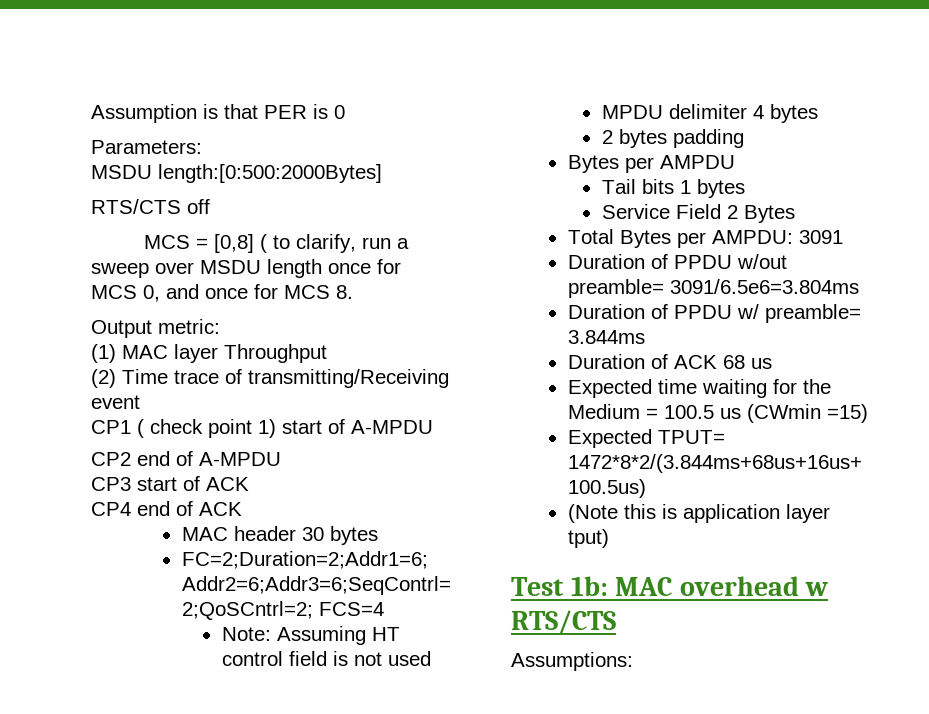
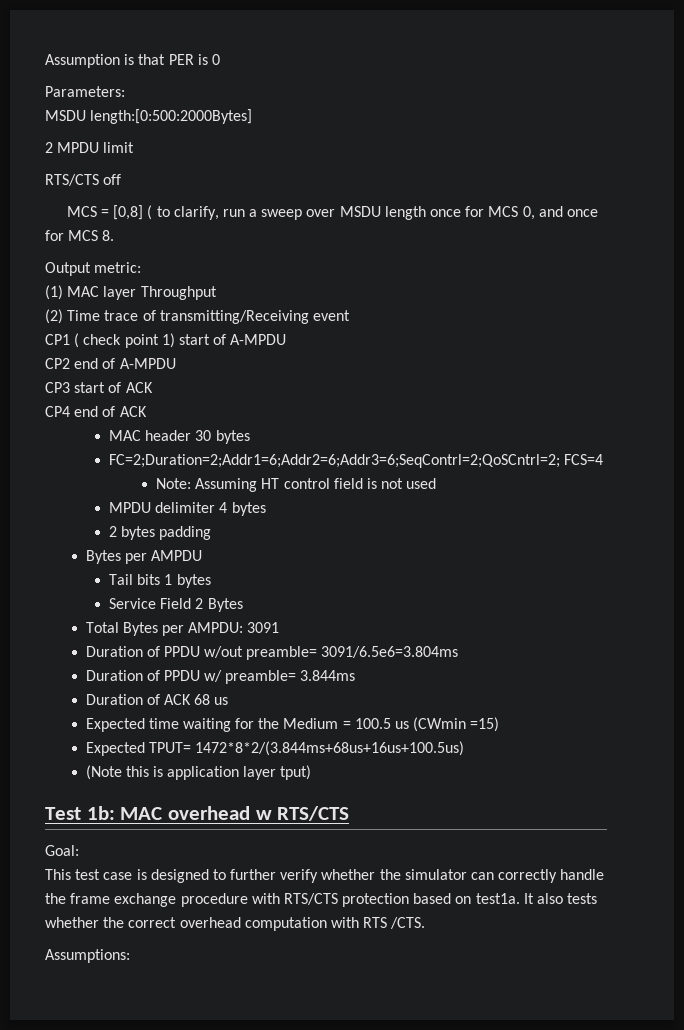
(382, 173) none -> [45,142,135,153] // 2 MPDU limit
(616, 622) none -> [45,845,79,856] [45,869,605,883] [45,893,598,907] [45,917,426,931] // Goal: // This test case is designed to further verify whether the simulator can correctly handle the frame exchange procedure with RTS/CTS protection based on test1a. It also tests whether the correct overhead computation with RTS /CTS.

